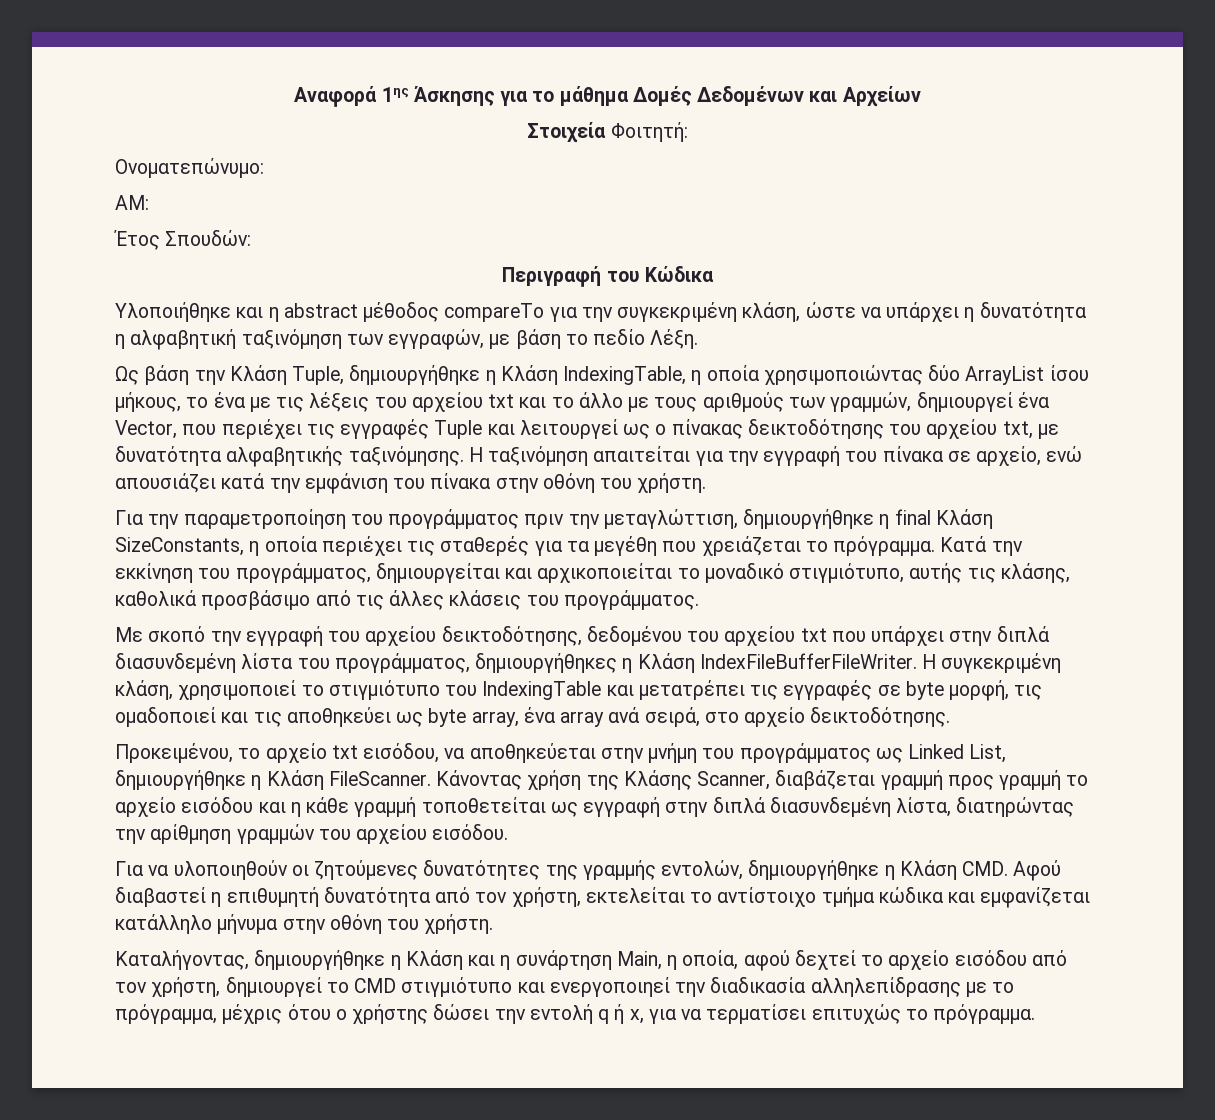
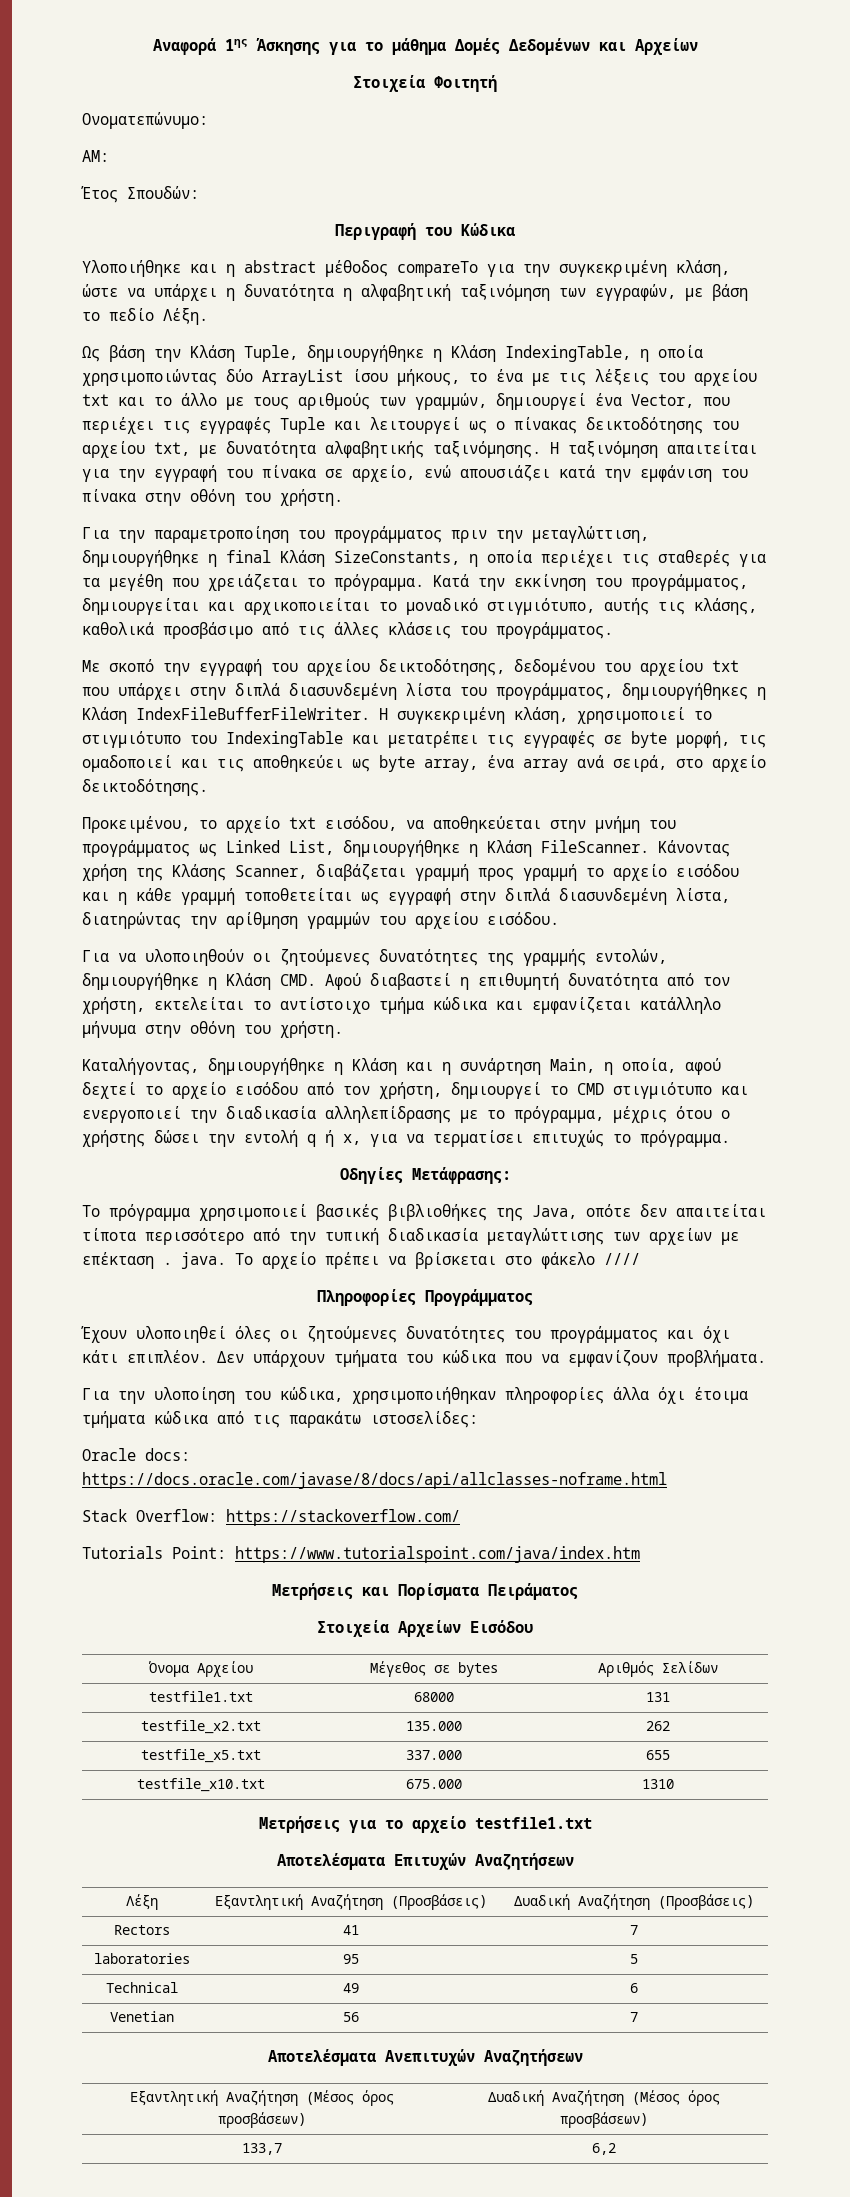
[610,122,688,142] Φοιτητή: -> [434,75,497,92] Φοιτητή
[549,977,670,997] ενεργοποιηεί -> [82,1106,181,1123] ενεργοποιεί
(1036, 1014) none -> [339,1167,511,1184] [82,1204,766,1221] [82,1228,739,1245] [82,1252,640,1269] [317,1289,533,1306] [81,1326,730,1343] [82,1350,766,1367] [82,1387,748,1404] [82,1411,478,1428] [82,1448,190,1461] [82,1472,667,1489] [82,1509,460,1526] [82,1546,640,1563] [272,1583,578,1600] [317,1620,533,1637] [148,1661,253,1677] [369,1661,498,1677] [597,1661,718,1677] [149,1691,253,1702] [413,1692,454,1702] [645,1692,670,1702] [141,1720,261,1734] [405,1721,462,1731] [645,1721,670,1731] [141,1749,261,1763] [405,1750,462,1760] [645,1750,670,1760] [137,1778,265,1792] [405,1779,462,1789] [641,1779,674,1789] [258,1816,592,1833] [276,1853,574,1870] [125,1894,158,1910] [214,1894,487,1910] [514,1894,754,1910] [113,1925,170,1935] [342,1925,359,1935] [630,1925,638,1935] [93,1953,190,1964] [342,1954,359,1964] [630,1954,638,1964] [105,1982,178,1993] [342,1983,359,1993] [630,1983,638,1993] [109,2011,174,2022] [342,2012,359,2022] [630,2012,638,2022] [267,2049,583,2066] [129,2090,394,2106] [217,2112,306,2128] [488,2090,720,2106] [560,2112,648,2128] [241,2143,282,2155] [592,2143,616,2155] // Οδηγίες Μετάφρασης: // Το πρόγραμμα χρησιμοποιεί βασικές βιβλιοθήκες της Java, οπότε δεν απαιτείται τίποτα περισσότερο από την τυπική διαδικασία μεταγλώττισης των αρχείων με επέκταση . java. Το αρχείο πρέπει να βρίσκεται στο φάκελο //// // Πληροφορίες Προγράμματος // Έχουν υλοποιηθεί όλες οι ζητούμενες δυνατότητες του προγράμματος και όχι κάτι επιπλέον. Δεν υπάρχουν τμήματα του κώδικα που να εμφανίζουν προβλήματα. // Για την υλοποίηση του κώδικα, χρησιμοποιήθηκαν πληροφορίες άλλα όχι έτοιμα τμήματα κώδικα από τις παρακάτω ιστοσελίδες: // Oracle docs: https://docs.oracle.com/javase/8/docs/api/allclasses-noframe.html // Stack Overflow: https://stackoverflow.com/ // Tutorials Point: https://www.tutorialspoint.com/java/index.htm // Μετρήσεις και Πορίσματα Πειράματος // Στοιχεία Αρχείων Εισόδου // Όνομα Αρχείου | Μέγεθος σε bytes | Αριθμός Σελίδων // testfile1.txt | 68000 | 131 // testfile_x2.txt | 135.000 | 262 // testfile_x5.txt | 337.000 | 655 // testfile_x10.txt | 675.000 | 1310 // Μετρήσεις για το αρχείο testfile1.txt // Αποτελέσματα Επιτυχών Αναζητήσεων // Λέξη | Εξαντλητική Αναζήτηση (Προσβάσεις) | Δυαδική Αναζήτηση (Προσβάσεις) // Rectors | 41 | 7 // laboratories | 95 | 5 // Technical | 49 | 6 // Venetian | 56 | 7 // Αποτελέσματα Ανεπιτυχών Αναζητήσεων // Εξαντλητική Αναζήτηση (Μέσος όρος προσβάσεων) | Δυαδική Αναζήτηση (Μέσος όρος προσβάσεων) // 133,7 | 6,2

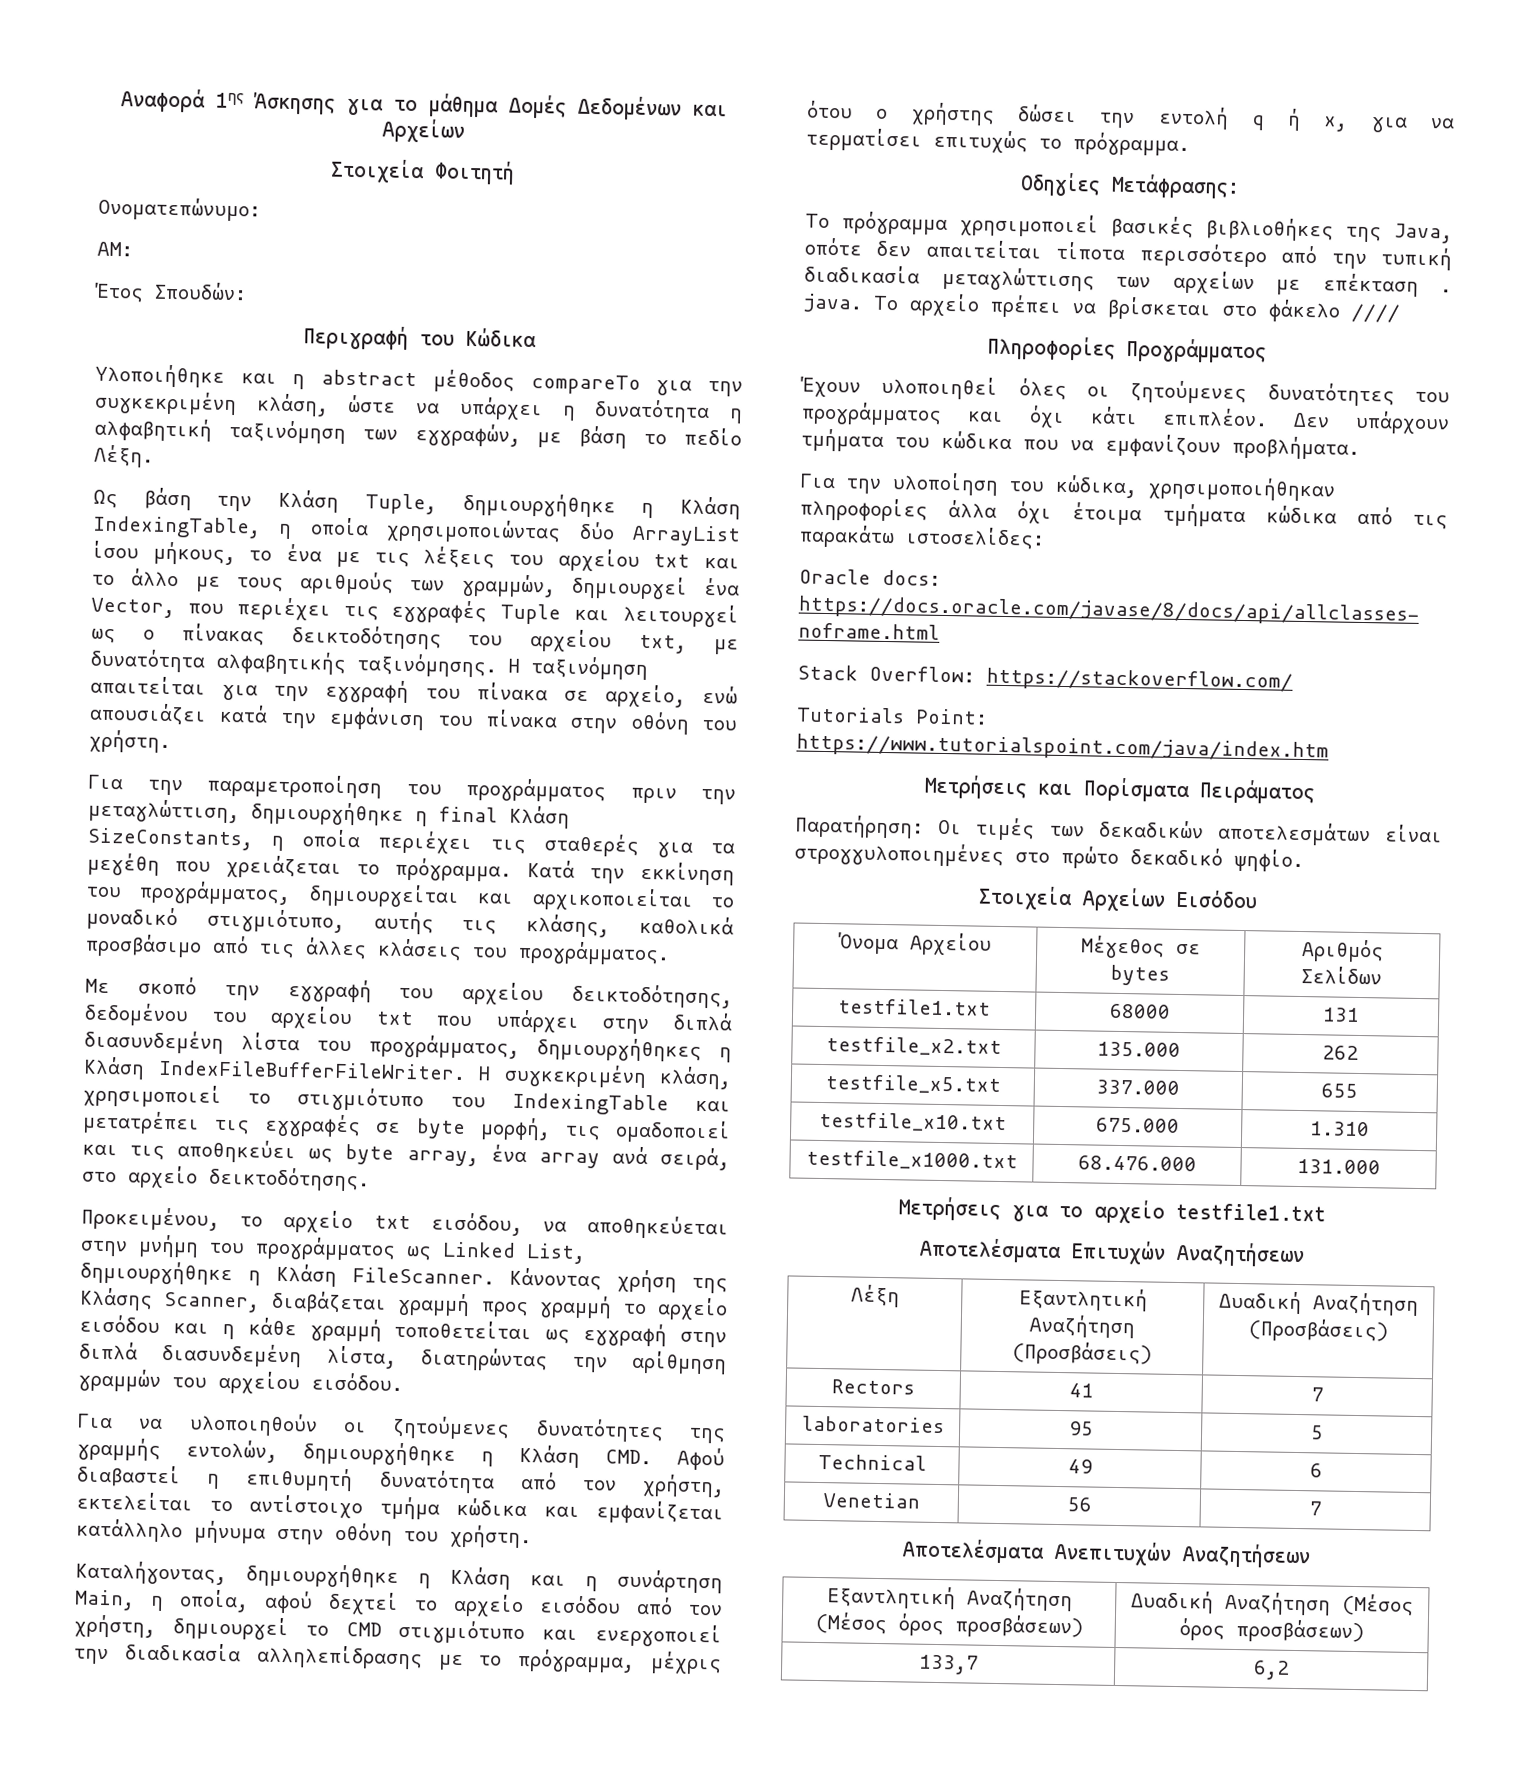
(578, 1591) none -> [795,814,1443,847] [794,841,1304,873] // Παρατήρηση: Οι τιμές των δεκαδικών αποτελεσμάτων είναι στρογγυλοποιημένες στο πρώτο δεκαδικό ψηφίο.
[641,1779,674,1789] 1310 -> [1309,1121,1370,1137] [805,1149,1018,1171] [1077,1155,1197,1172] [1296,1158,1381,1175] 1.310 // testfile_x1000.txt | 68.476.000 | 131.000

